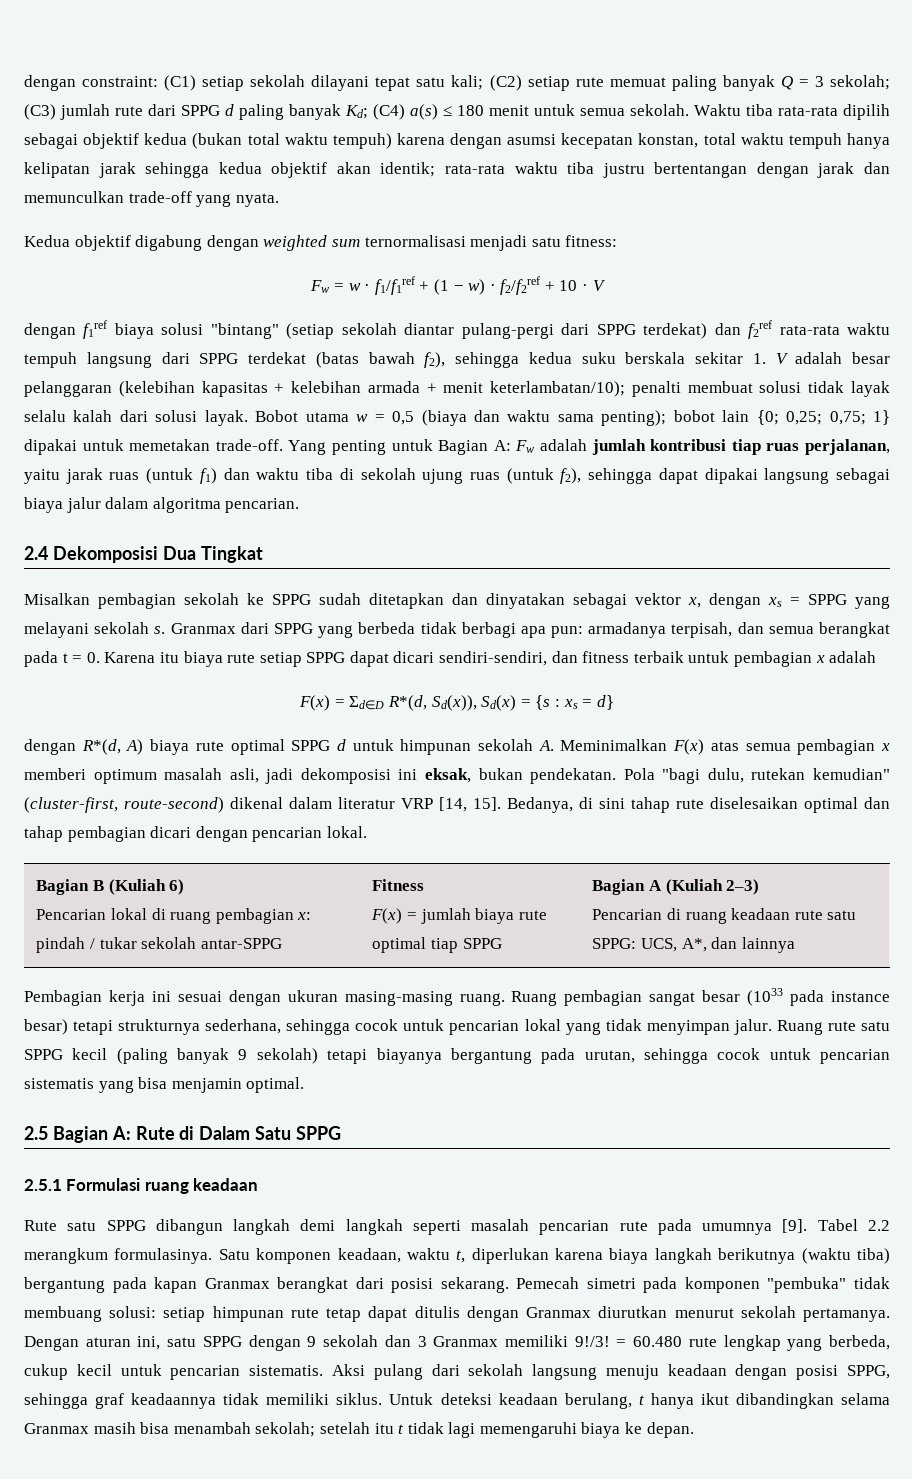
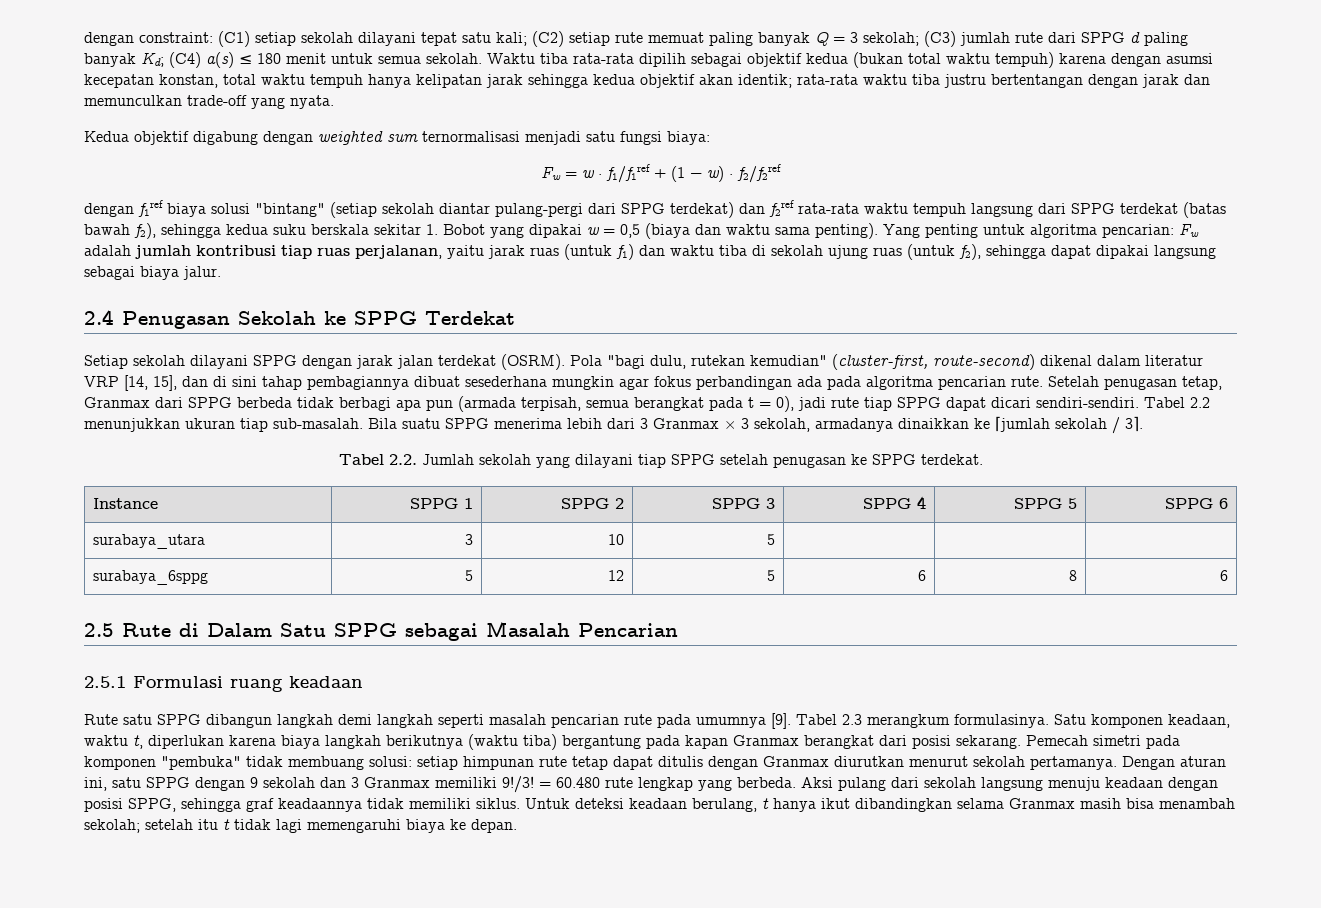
[565,235,618,247] fitness: -> [620,131,710,145] fungsi biaya:
[544,280,606,291] + 10 · V -> (781, 173) none
[775,352,890,364] [24,381,890,397] [24,410,349,426] V adalah besar pelanggaran (kelebihan kapasitas + kelebihan armada + menit keterlambatan/10); penalti membuat solusi tidak layak selalu kalah dari solusi layak. Bobot utama -> [443,224,582,238] Bobot yang dipakai
[601,410,891,426] [24,439,283,455] penting); bobot lain {0; 0,25; 0,75; 1} dipakai untuk memetakan trade-off. -> [815,223,878,239] penting).
[438,440,511,455] Bagian A: -> [1030,224,1174,238] algoritma pencarian:
[66,497,300,513] [24,546,263,563] [24,593,890,609] [24,622,890,638] [24,651,877,667] [299,695,614,711] [24,739,891,755] [24,768,617,784] jalur dalam algoritma pencarian. // 2.4 Dekomposisi Dua Tingkat // Misalkan pembagian sekolah ke SPPG sudah ditetapkan dan dinyatakan sebagai vektor x, dengan xs = SPPG yang melayani sekolah s. Granmax dari SPPG yang berbeda tidak berbagi apa pun: armadanya terpisah, dan semua berangkat pada t = 0. Karena itu biaya rute setiap SPPG dapat dicari sendiri-sendiri, dan fitness terbaik untuk pembagian x adalah // F(x) = Σd∈D R*(d, Sd(x)), Sd(x) = {s : xs = d} // dengan R*(d, A) biaya rute optimal SPPG d untuk himpunan sekolah A. Meminimalkan F(x) atas semua pembagian x memberi optimum masalah asli, jadi dekomposisi ini eksak, bukan pendekatan. -> [183,266,221,280] [84,310,515,329] [84,354,565,370] jalur. // 2.4 Penugasan Sekolah ke SPPG Terdekat // Setiap sekolah dilayani SPPG dengan jarak jalan terdekat (OSRM).
[473,797,573,813] 15]. Bedanya, -> [153,375,208,391] 15], dan
[676,797,890,813] [24,826,367,842] [36,879,185,895] [36,908,312,924] [36,937,282,953] [372,879,425,891] [371,908,547,924] [372,937,502,953] [592,879,760,895] [592,908,857,924] [592,937,795,953] [24,988,891,1006] [24,1019,891,1035] [24,1048,891,1064] [24,1077,305,1093] rute diselesaikan optimal dan tahap pembagian dicari dengan pencarian lokal. // Bagian B (Kuliah 6) // Pencarian lokal di ruang pembagian x: pindah / tukar sekolah antar-SPPG | Fitness // F(x) = jumlah biaya rute optimal tiap SPPG | Bagian A (Kuliah 2–3) // Pencarian di ruang keadaan rute satu SPPG: UCS, A*, dan lainnya // Pembagian kerja ini sesuai dengan ukuran masing-masing ruang. Ruang pembagian sangat besar (1033 pada instance besar) tetapi strukturnya sederhana, sehingga cocok untuk pencarian lokal yang tidak menyimpan jalur. Ruang rute satu SPPG kecil (paling banyak 9 sekolah) tetapi biayanya bergantung pada urutan, sehingga cocok untuk pencarian sistematis yang bisa menjamin optimal. -> [307,376,1222,390] [84,396,1210,412] [84,416,1143,434] [338,454,983,468] [93,498,159,509] [409,498,473,509] [560,498,624,509] [711,498,775,509] [862,496,926,509] [1013,498,1077,509] [1164,498,1228,509] [93,534,206,549] [464,534,473,545] [607,534,624,545] [766,534,775,545] [93,570,209,585] [464,570,473,581] [607,570,624,581] [766,570,775,581] [917,570,926,581] [1068,570,1077,581] [1219,570,1228,581] pembagiannya dibuat sesederhana mungkin agar fokus perbandingan ada pada algoritma pencarian rute. Setelah penugasan tetap, Granmax dari SPPG berbeda tidak berbagi apa pun (armada terpisah, semua berangkat pada t = 0), jadi rute tiap SPPG dapat dicari sendiri-sendiri. Tabel 2.2 menunjukkan ukuran tiap sub-masalah. Bila suatu SPPG menerima lebih dari 3 Granmax × 3 sekolah, armadanya dinaikkan ke ⌈jumlah sekolah / 3⌉. // Tabel 2.2. Jumlah sekolah yang dilayani tiap SPPG setelah penugasan ke SPPG terdekat. // Instance | SPPG 1 | SPPG 2 | SPPG 3 | SPPG 4 | SPPG 5 | SPPG 6 // surabaya_utara | 3 | 10 | 5 | | | // surabaya_6sppg | 5 | 12 | 5 | 6 | 8 | 6
[52,1126,131,1143] Bagian A: -> (114, 630) none
(342, 1133) none -> [405,621,678,641] sebagai Masalah Pencarian
[867,1220,890,1231] 2.2 -> [842,714,862,725] 2.3
[828,1335,890,1350] [24,1364,324,1380] berbeda, cukup kecil untuk pencarian sistematis. -> [737,777,796,788] berbeda.

